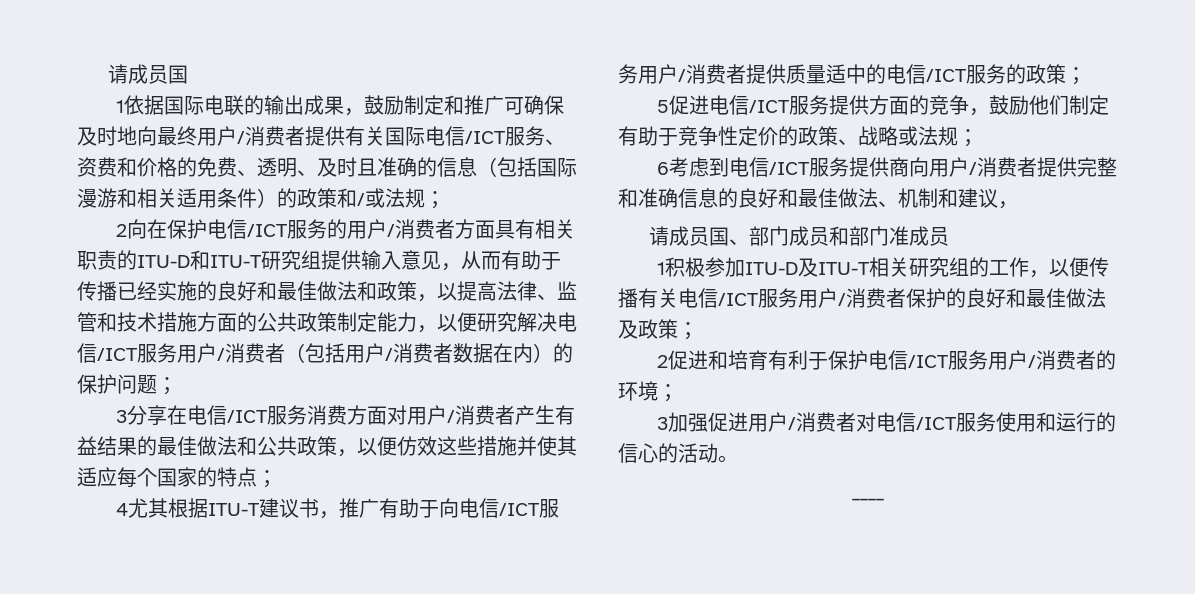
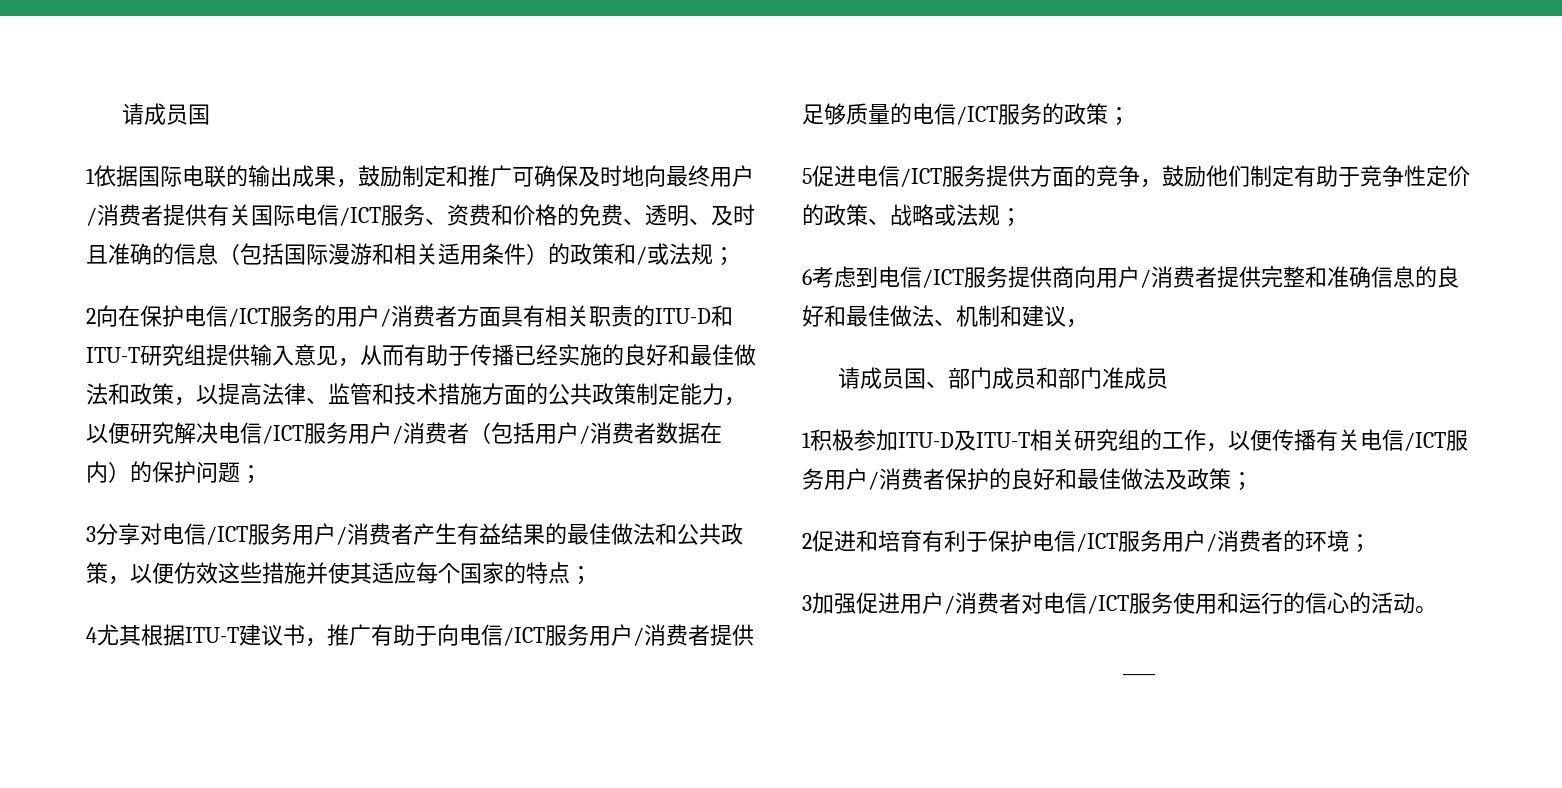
[166,405,407,425] 在电信/ICT服务消费方面对 -> [140,523,292,545] 对电信/ICT服务
[786,64,866,84] 质量适中 -> [802,103,890,125] 足够质量

